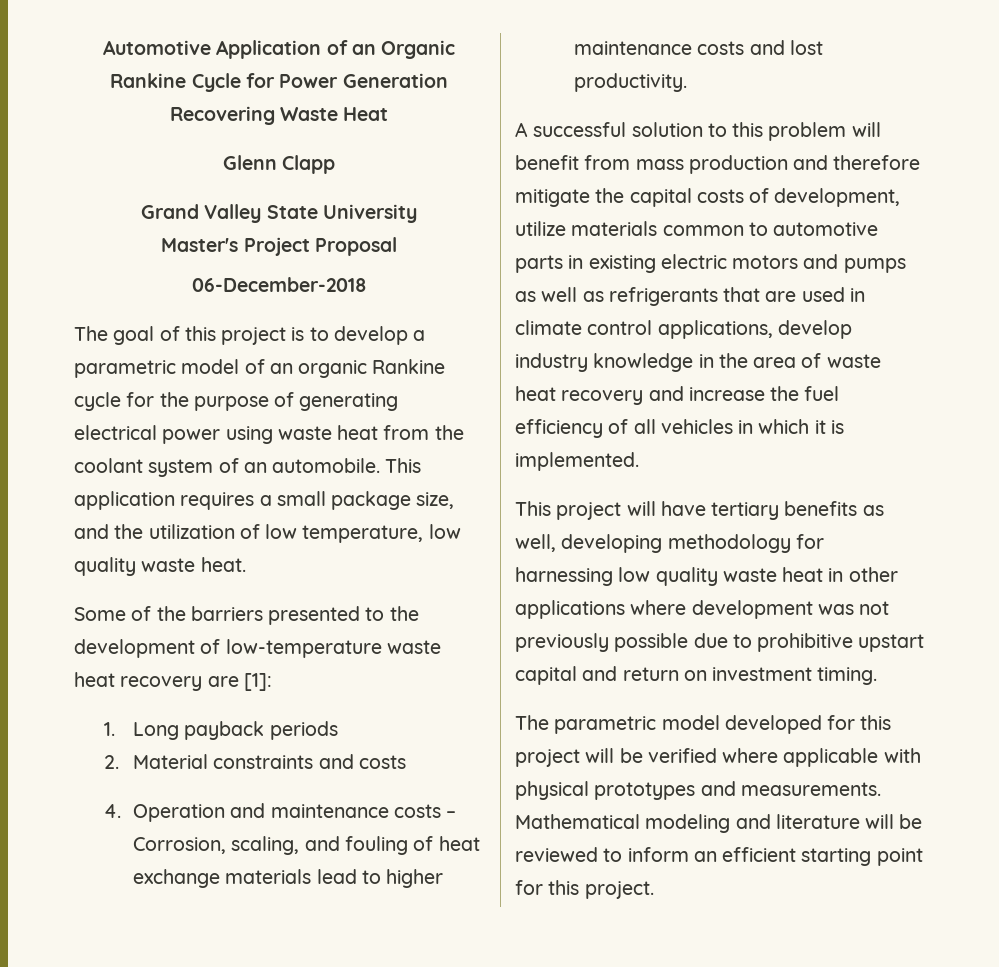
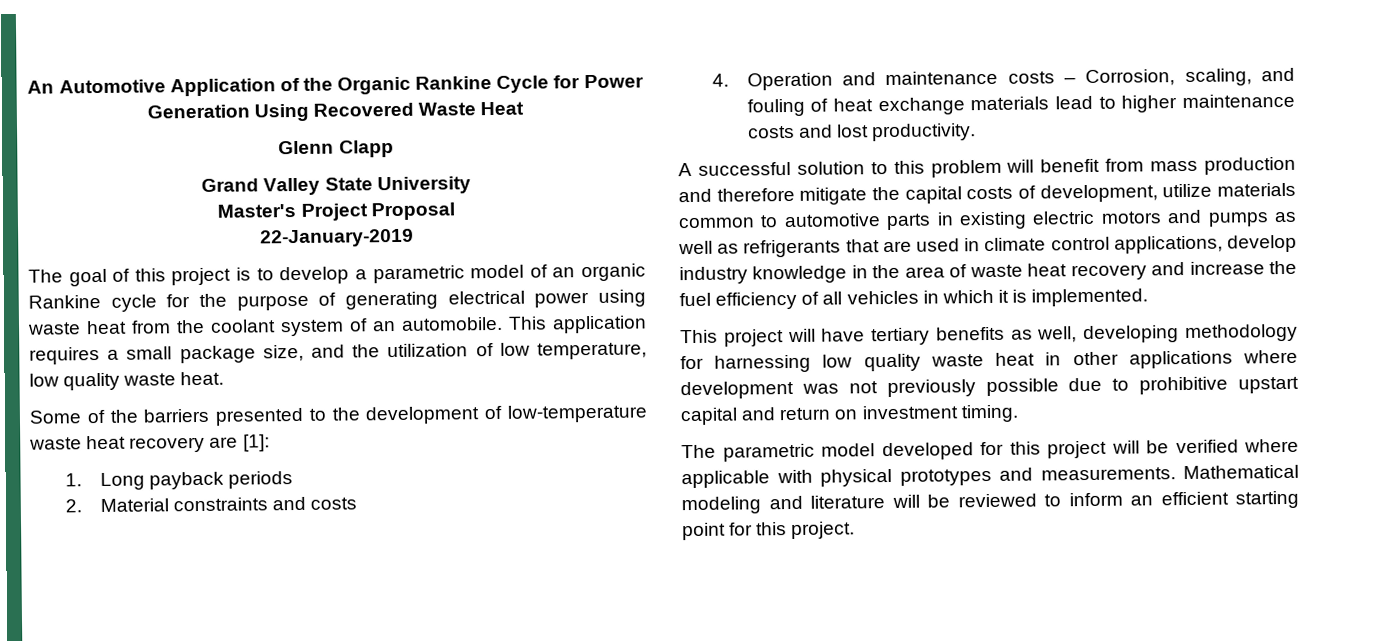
(102, 47) none -> [27,80,55,94] An
[351,44,376,55] an -> [302,77,333,91] the
[169,106,275,125] Recovering -> [253,102,414,122] Using Recovered
[192,277,366,292] 06-December-2018 -> [260,228,414,248] 22-January-2019

